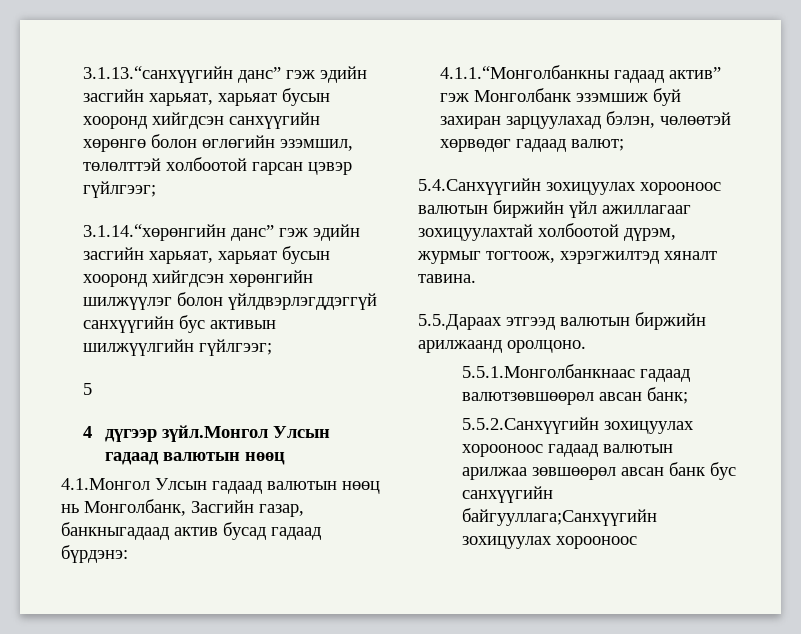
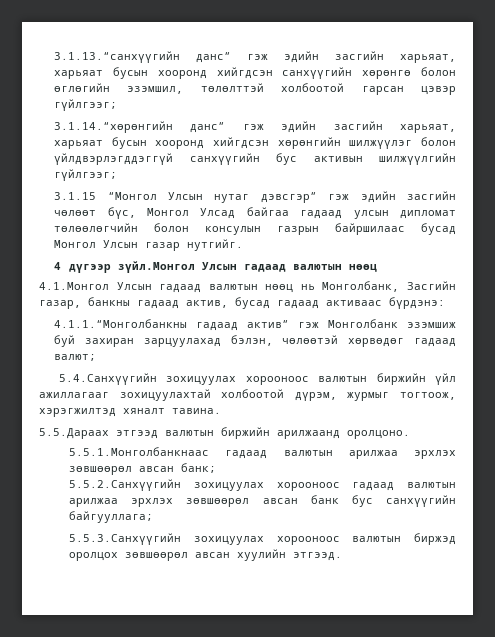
[83,383,93,395] 5 -> [54,191,456,203] [54,207,456,219] [54,223,456,235] [54,239,244,251] 3.1.15 “Монгол Улсын нутаг дэвсгэр” гэж эдийн засгийн чөлөөт бүс, Монгол Улсад байгаа гадаад улсын дипломат төлөөлөгчийн болон консулын газрын байршилаас бусад Монгол Улсын газар нутгийг.
[61,522,218,540] банкныгадаад актив -> [88,297,228,309] банкны гадаад актив,
(321, 533) none -> [326,300,382,306] активаас
[462,392,595,405] валютзөвшөөрөл -> [283,450,457,459] [69,466,133,475] валютын арилжаа эрхлэх зөвшөөрөл
(528, 473) none -> [131,498,174,507] эрхлэх
[462,508,658,526] [462,536,638,549] байгууллага;Санхүүгийн зохицуулах хорооноос -> [69,511,154,523] [69,533,457,545] [69,549,343,561] байгууллага; // 5.5.3.Санхүүгийн зохицуулах хорооноос валютын биржэд оролцох зөвшөөрөл авсан хуулийн этгээд.

